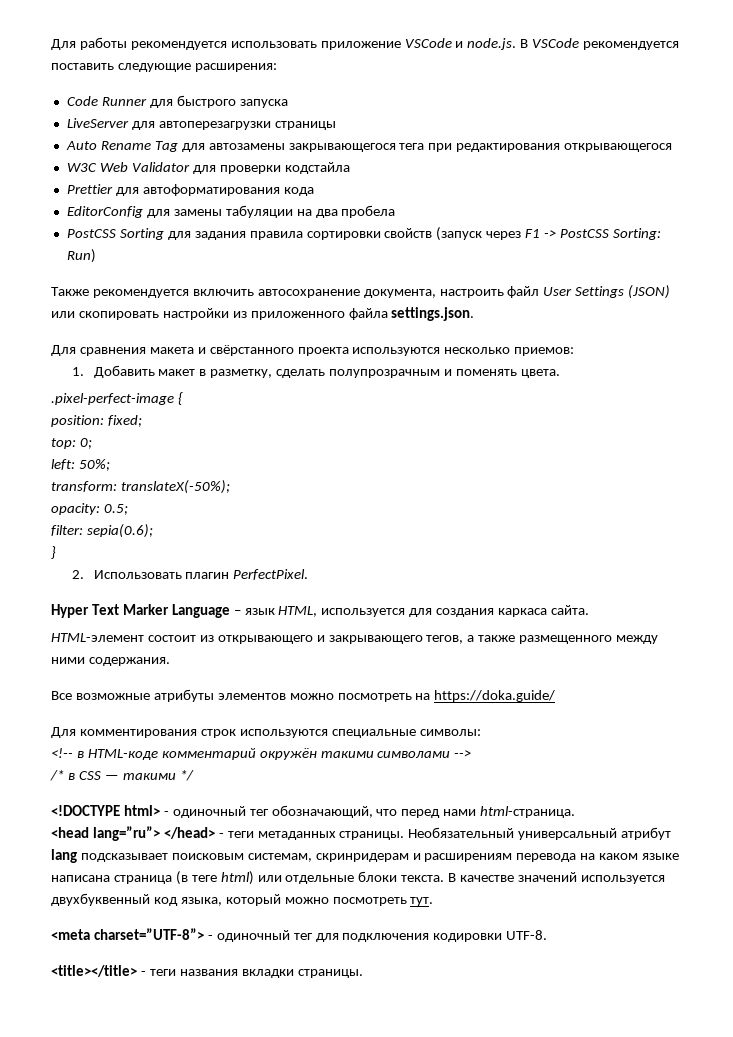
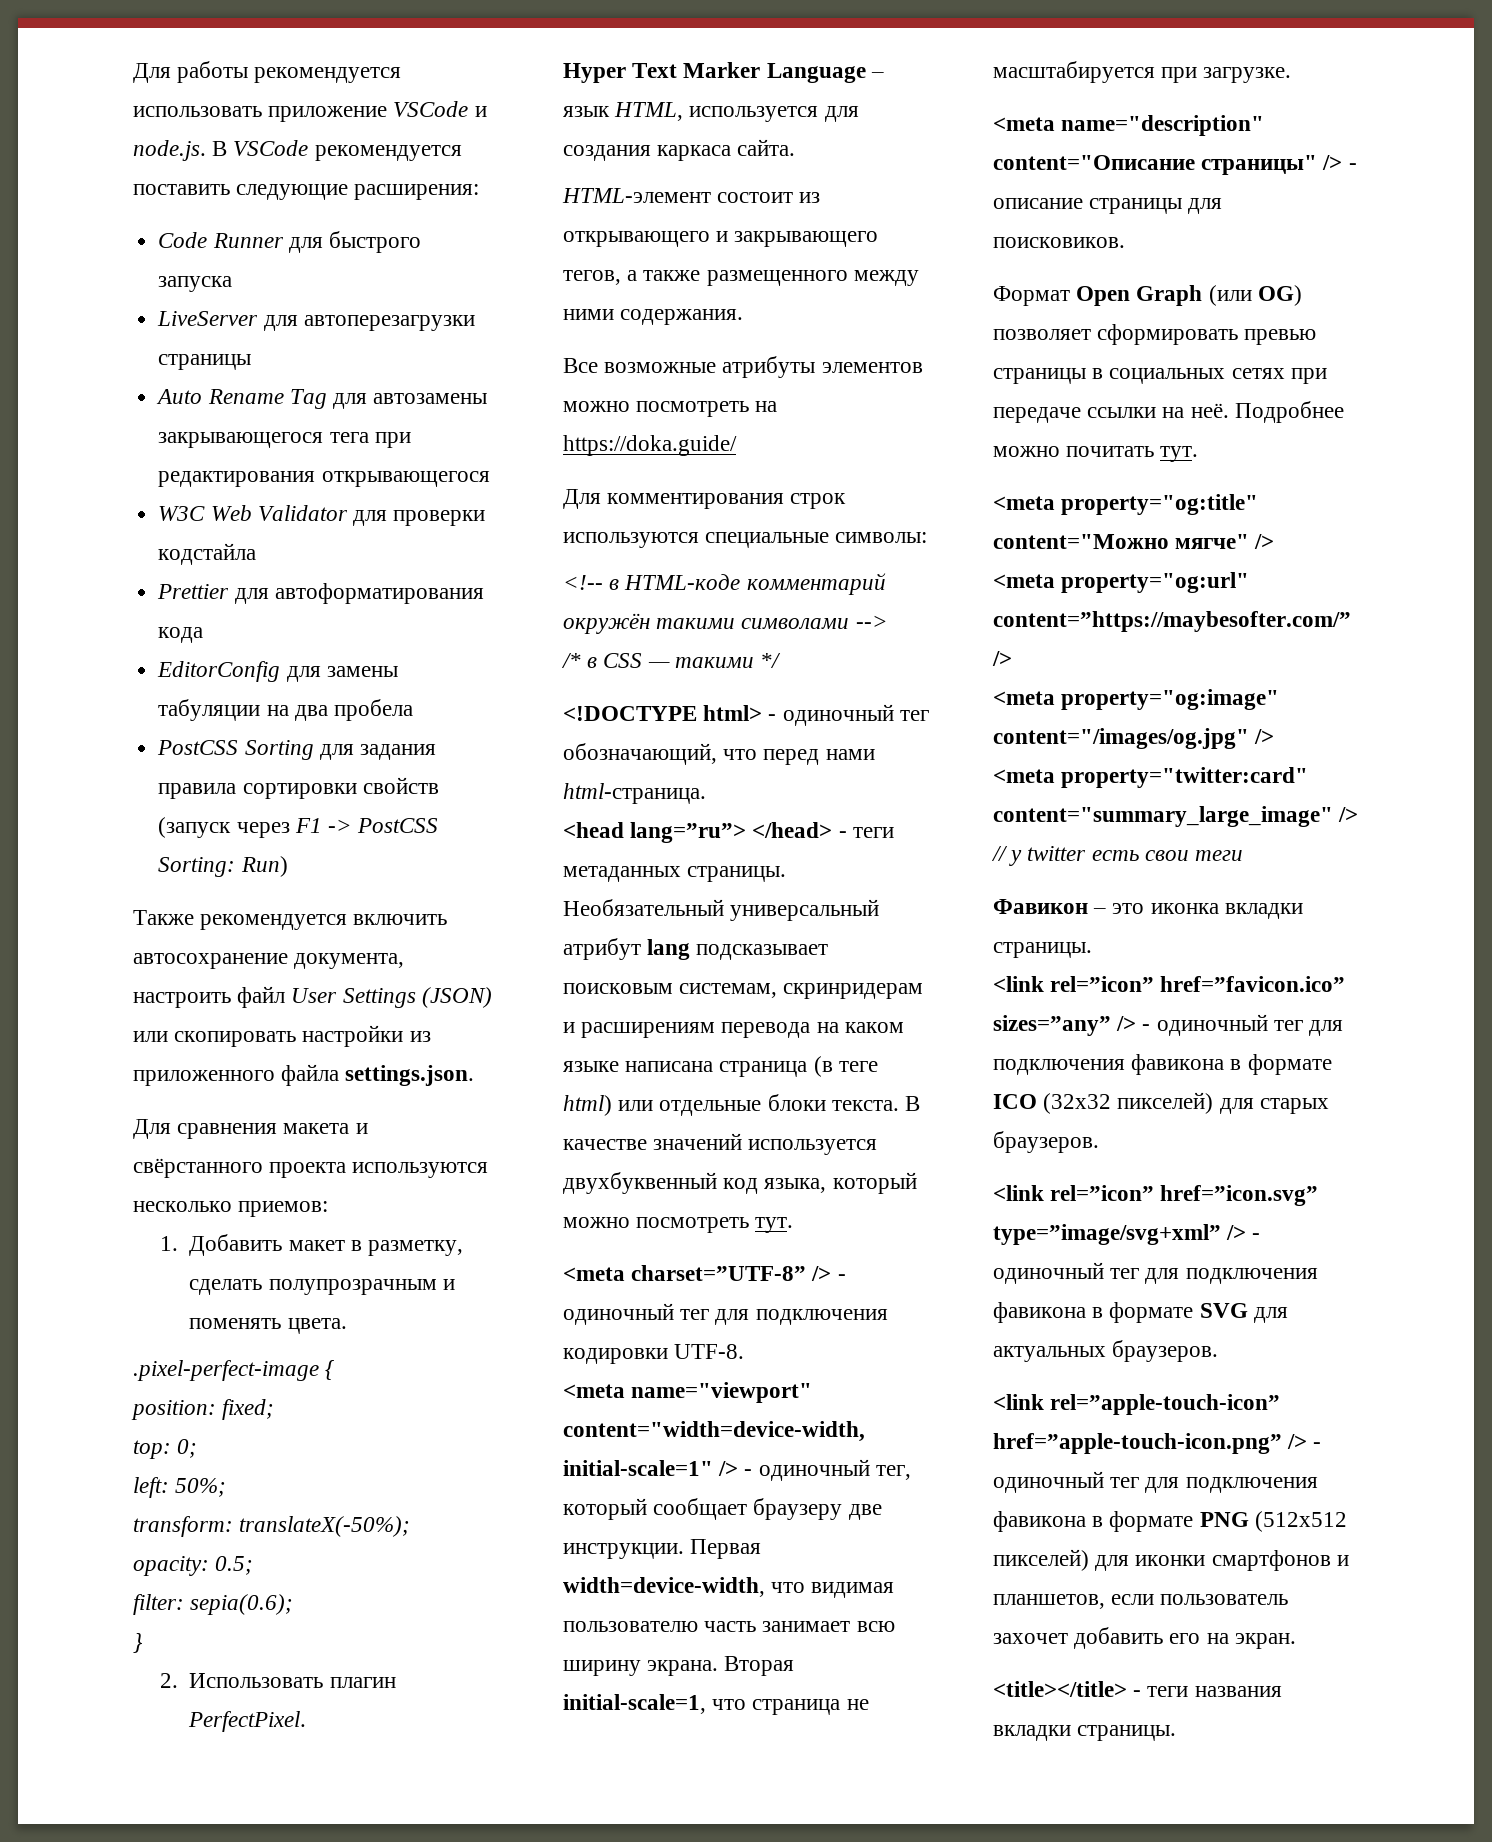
[93,928,204,940] charset=”UTF-8”> -> [631,1265,832,1281] charset=”UTF-8” />
(548, 935) none -> [563,1382,813,1403] [563,1421,865,1442] [563,1459,911,1481] [563,1498,882,1520] [563,1539,762,1559] [563,1577,895,1598] [563,1621,895,1632] [563,1656,795,1676] [563,1694,869,1715] [993,61,1292,83] [993,115,1265,136] [993,155,1357,175] [993,198,1223,214] [993,237,1125,248] [993,285,1302,306] [993,324,1317,345] [993,368,1327,384] [993,401,1344,423] [993,446,1199,462] [993,494,1259,515] [993,534,1275,549] [993,572,1250,593] [993,611,1351,632] [992,651,1012,666] [993,689,1280,710] [993,728,1275,749] [993,767,1309,788] [993,806,1359,827] [991,846,1244,866] [993,899,1303,919] [993,942,1092,958] [993,976,1346,992] [993,1014,1344,1036] [993,1054,1332,1075] [993,1092,1329,1114] [993,1131,1099,1153] [993,1185,1319,1206] [993,1224,1261,1245] [993,1262,1318,1284] [993,1302,1288,1323] [993,1340,1219,1362] [993,1394,1281,1415] [993,1433,1322,1454] [993,1471,1318,1493] [993,1511,1347,1532] [993,1549,1349,1571] [993,1594,1289,1609] [993,1627,1296,1649] // <meta name="viewport" content="width=device-width, initial-scale=1" /> - одиночный тег, который сообщает браузеру две инструкции. Первая width=device-width, что видимая пользователю часть занимает всю ширину экрана. Вторая initial-scale=1, что страница не масштабируется при загрузке. // <meta name="description" content="Описание страницы" /> - описание страницы для поисковиков. // Формат Open Graph (или OG) позволяет сформировать превью страницы в социальных сетях при передаче ссылки на неё. Подробнее можно почитать тут. // <meta property="og:title" content="Можно мягче" /> // <meta property="og:url" content=”https://maybesofter.com/” /> // <meta property="og:image" content="/images/og.jpg" /> // <meta property="twitter:card" content="summary_large_image" /> // у twitter есть свои теги // Фавикон – это иконка вкладки страницы. // <link rel=”icon” href=”favicon.ico” sizes=”any” /> - одиночный тег для подключения фавикона в формате ICO (32х32 пикселей) для старых браузеров. // <link rel=”icon” href=”icon.svg” type=”image/svg+xml” /> - одиночный тег для подключения фавикона в формате SVG для актуальных браузеров. // <link rel=”apple-touch-icon” href=”apple-touch-icon.png” /> - одиночный тег для подключения фавикона в формате PNG (512х512 пикселей) для иконки смартфонов и планшетов, если пользователь захочет добавить его на экран.

